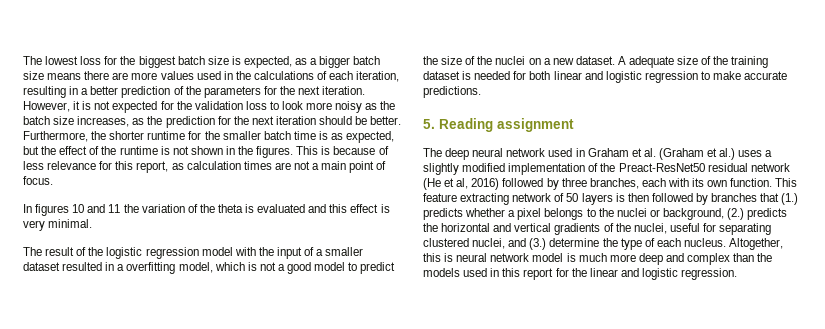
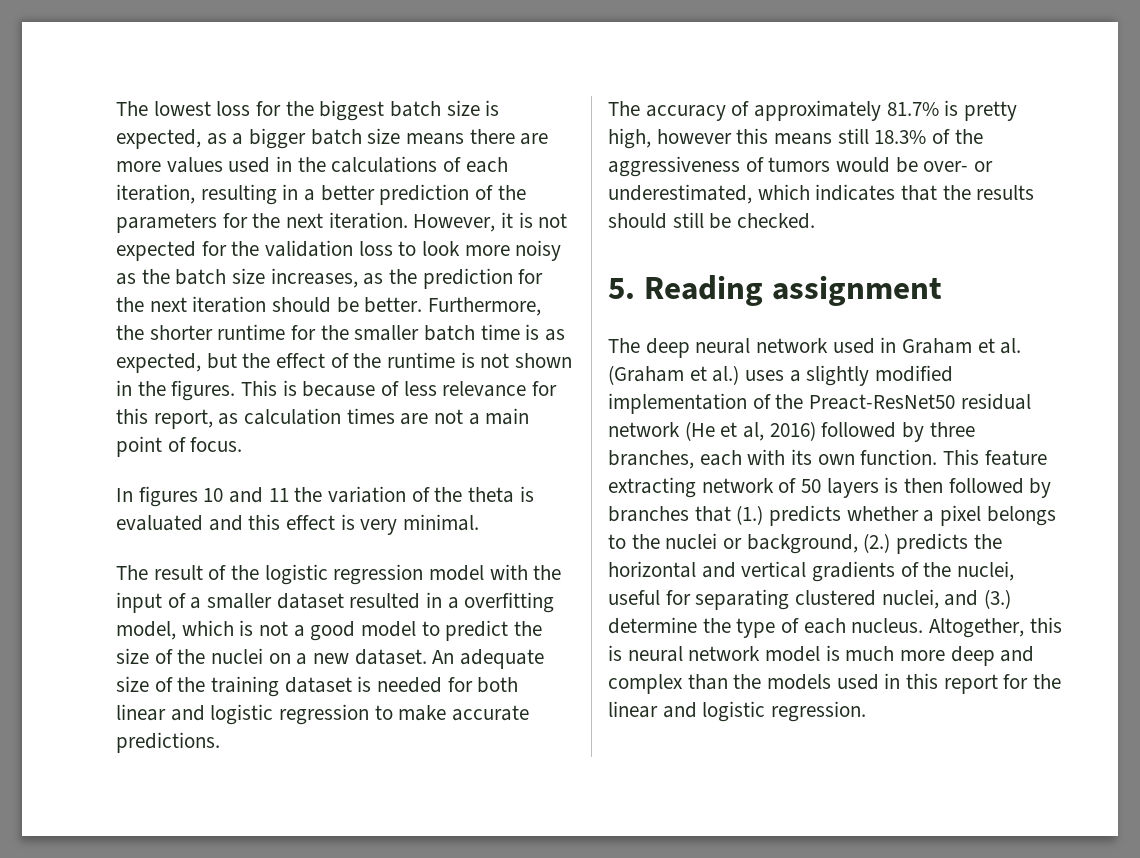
[617,56,626,65] A -> [432,650,455,664] An
(481, 92) none -> [608,100,1018,121] [608,128,983,149] [608,156,994,177] [608,184,1035,204] [608,212,816,229] // The accuracy of approximately 81.7% is pretty high, however this means still 18.3% of the aggressiveness of tumors would be over- or underestimated, which indicates that the results should still be checked.

